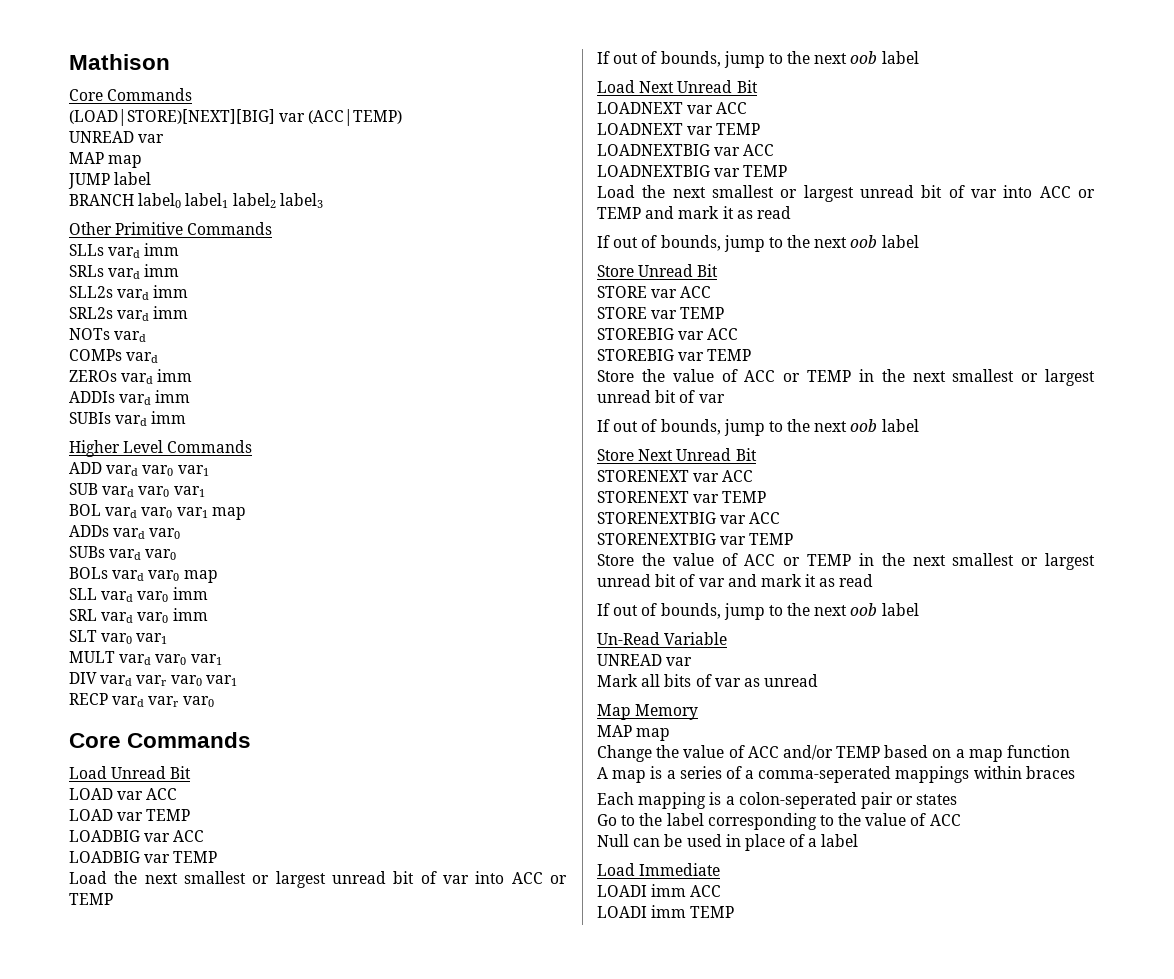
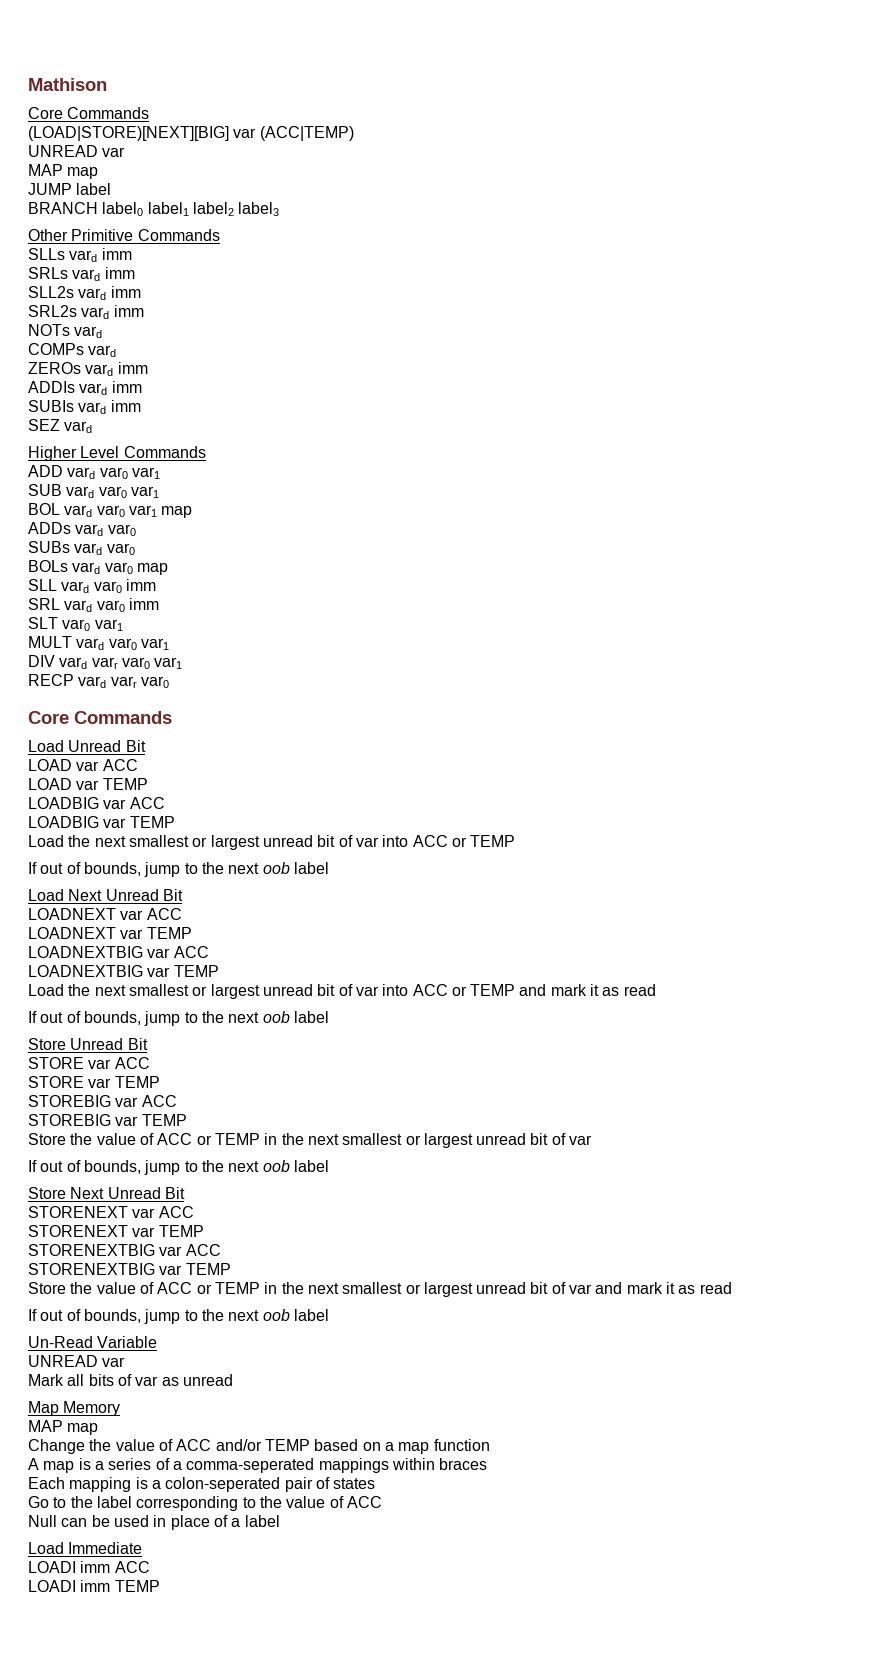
(187, 417) none -> [28,419,93,433] // SEZ vard
[896,796,914,805] or -> [315,1477,330,1489] of

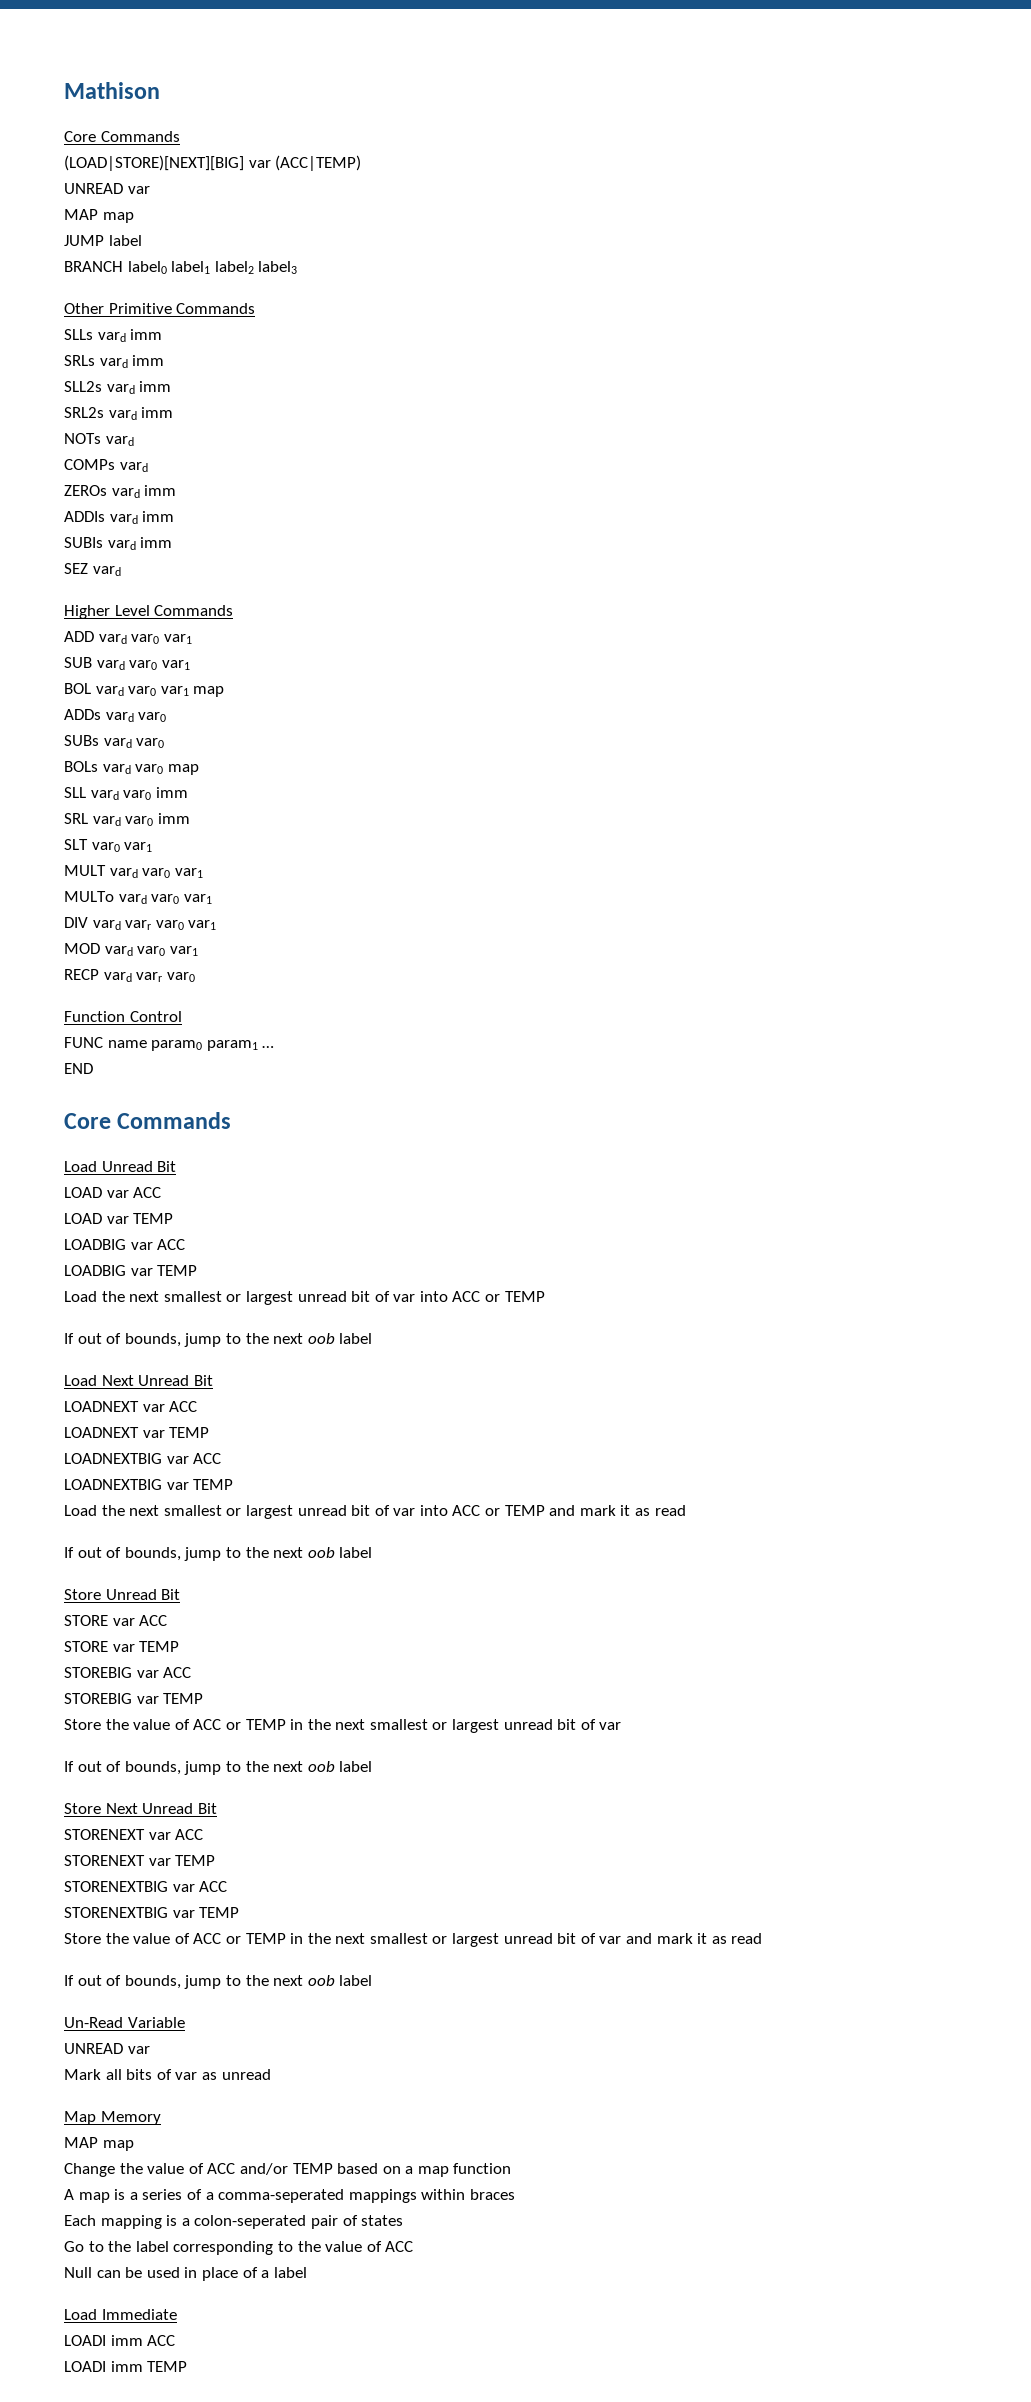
(169, 644) none -> [64,891,212,904] // MULTo vard var0 var1
(183, 663) none -> [64,943,198,956] // MOD vard var0 var1
(169, 682) none -> [64,1011,182,1022] [64,1037,275,1051] [64,1063,93,1074] // Function Control // FUNC name param0 param1 … // END

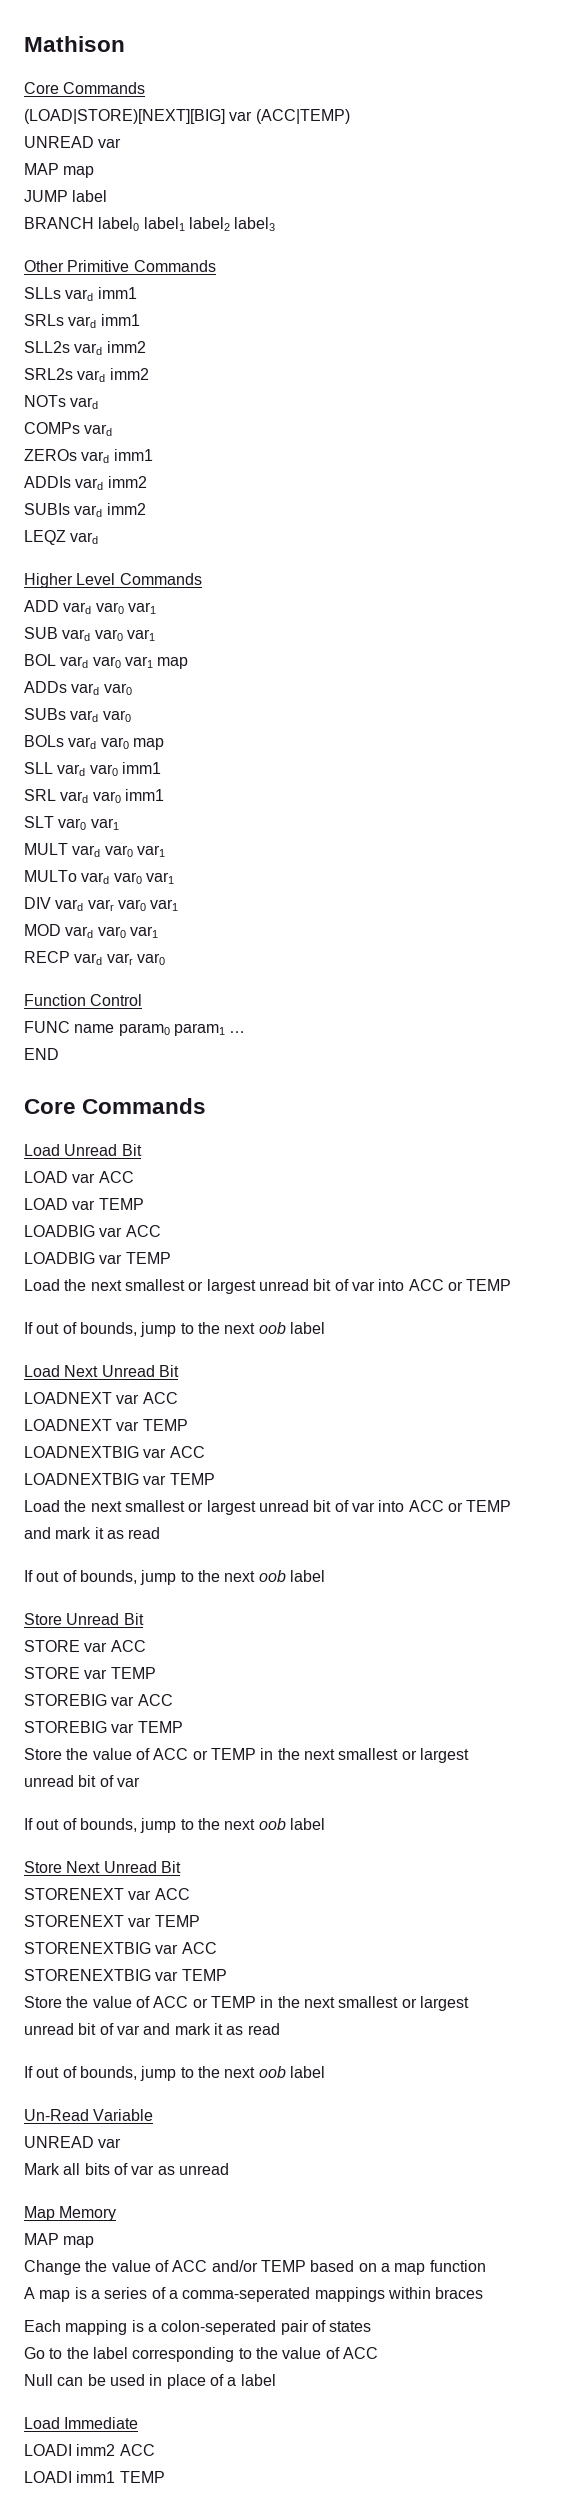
[130,329,163,340] imm -> [97,287,137,299] imm1
[132,355,165,366] imm -> [100,314,140,326] imm1
[139,381,172,392] imm -> [106,341,146,353] imm2
[141,407,174,418] imm -> [109,368,149,380] imm2
[144,485,177,496] imm -> [113,449,153,461] imm1
[142,511,175,522] imm -> [107,476,147,488] imm2
[140,537,173,548] [64,563,88,574] imm // SEZ -> [106,503,146,515] [24,530,66,545] imm2 // LEQZ
[155,787,188,798] imm -> [121,762,161,774] imm1
[157,813,190,824] imm -> [124,789,164,801] imm1
[110,2335,143,2346] imm -> [76,2444,116,2456] imm2
[110,2361,143,2372] imm -> [76,2471,116,2483] imm1

